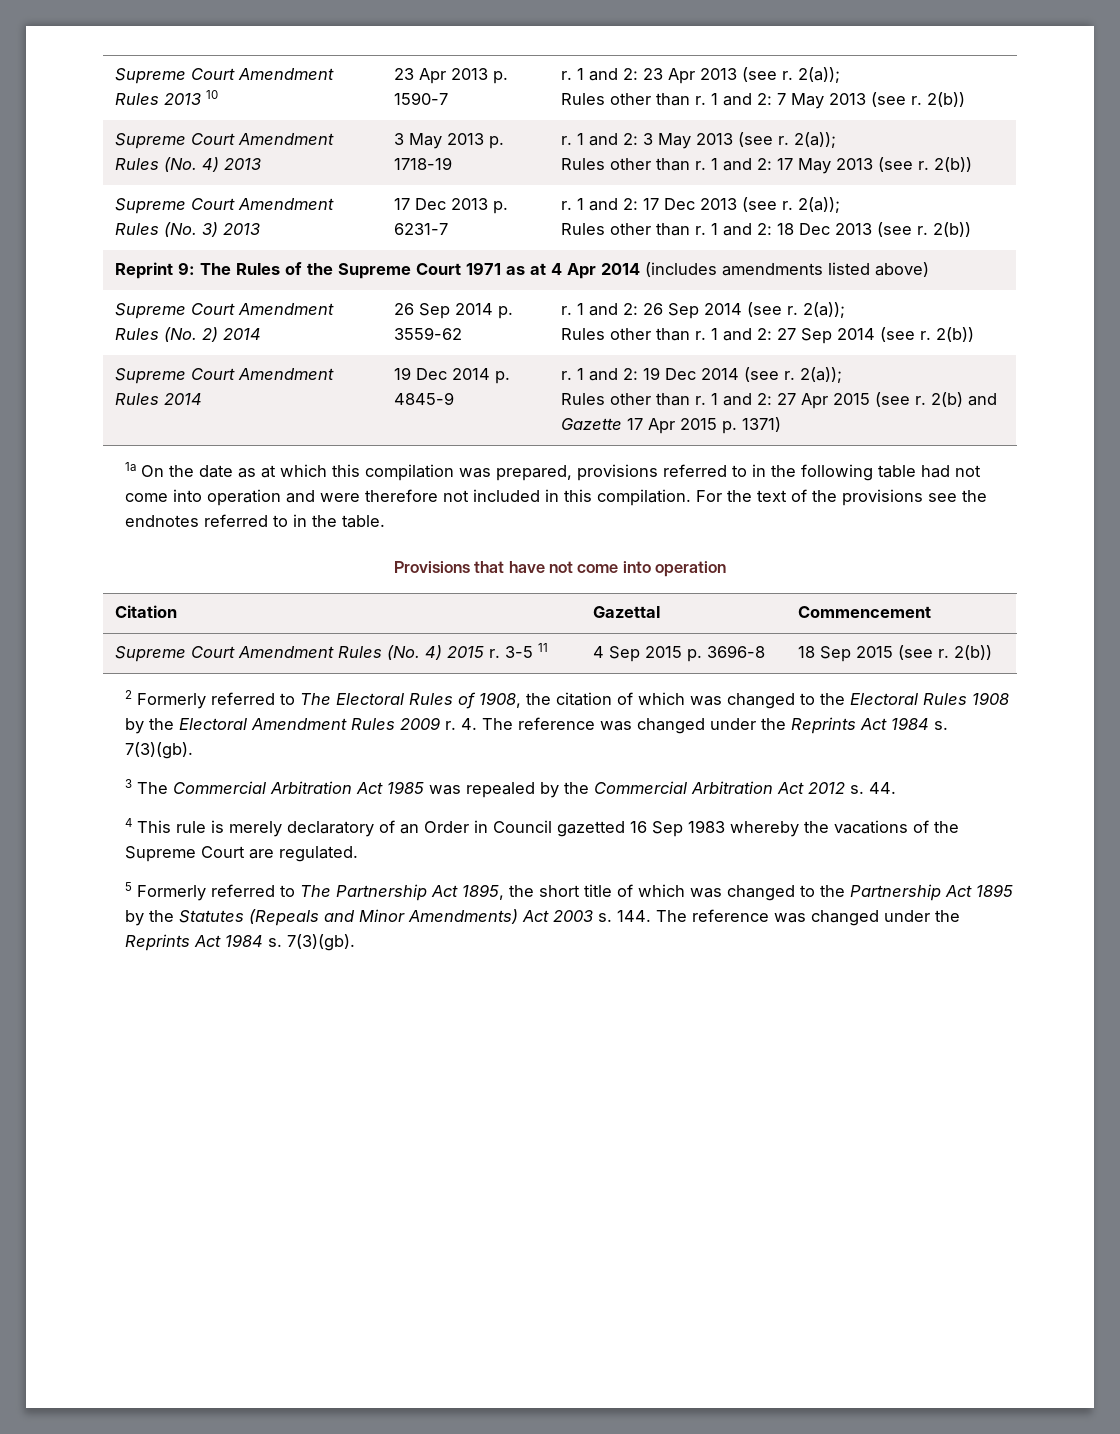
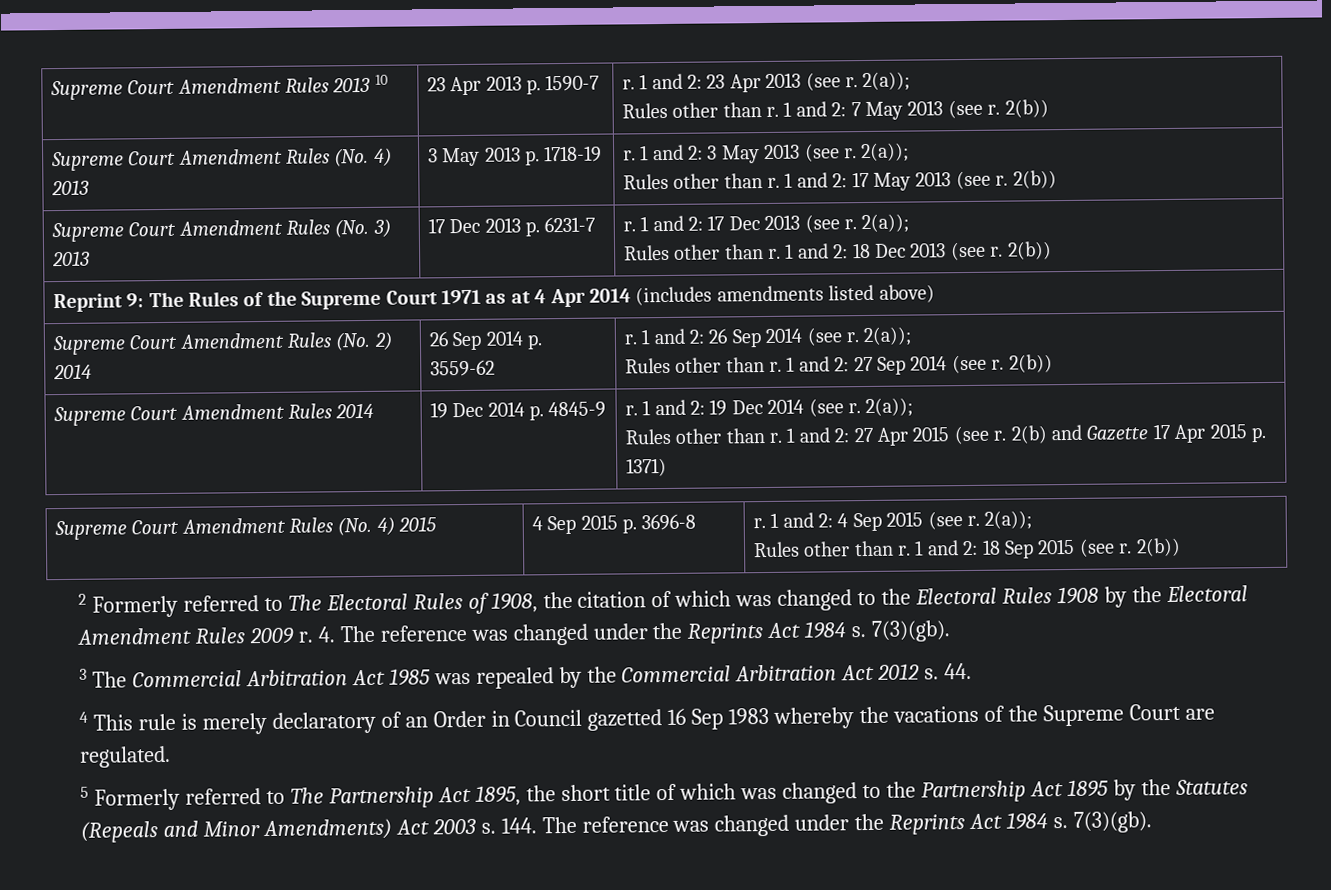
[124,462,981,481] [124,489,987,506] [124,514,385,528] [393,561,727,577] [114,605,177,618] [592,606,660,618] [797,606,931,618] // 1a On the date as at which this compilation was prepared, provisions referred to in the following table had not come into operation and were therefore not included in this compilation. For the text of the provisions see the endnotes referred to in the table. // Provisions that have not come into operation // Citation | Gazettal | Commencement -> (667, 467) none
[488,643,548,658] r. 3-5 11 -> (438, 524) none
(765, 651) none -> [752,510,1033,532] [752,540,979,558] r. 1 and 2: 4 Sep 2015 (see r. 2(a)); // Rules other than r. 1 and 2:

